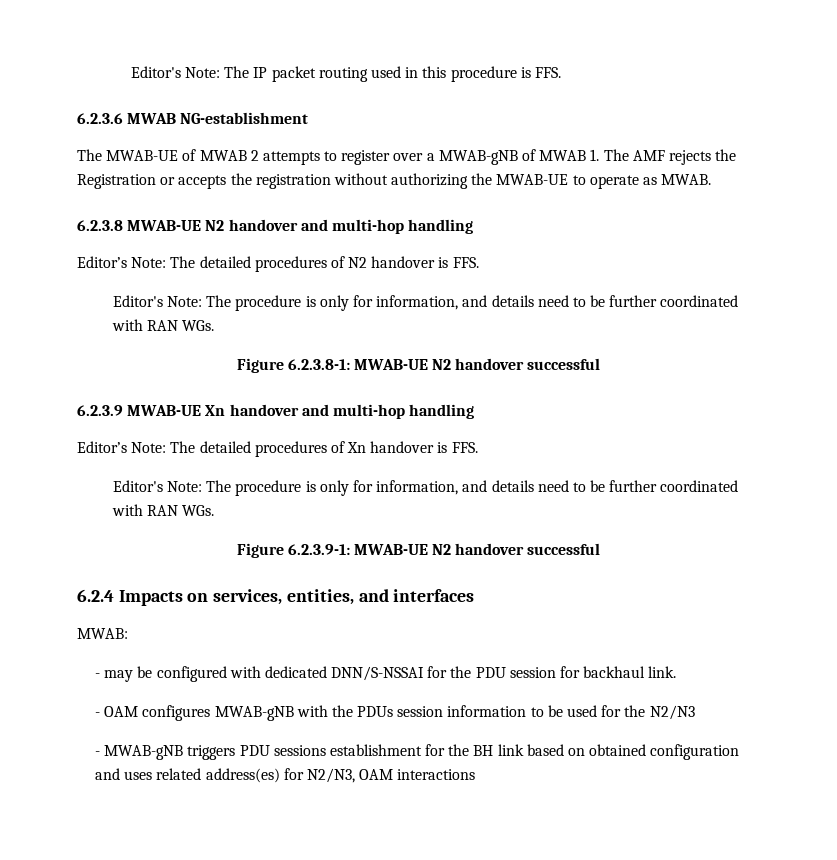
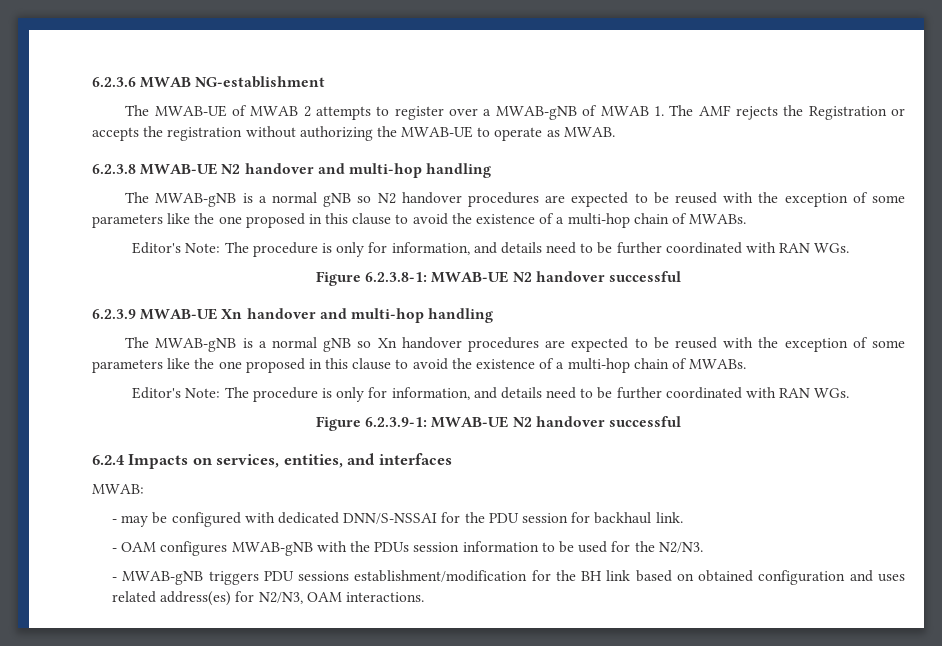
[130,66,561,82] Editor's Note: The IP packet routing used in this procedure is FFS. // -> (92, 82) none
[77,256,479,272] Editor’s Note: The detailed procedures of N2 handover is FFS. -> [125,192,905,207] [92,213,747,228] The MWAB-gNB is a normal gNB so N2 handover procedures are expected to be reused with the exception of some parameters like the one proposed in this clause to avoid the existence of a multi-hop chain of MWABs.
[77,441,478,457] Editor’s Note: The detailed procedures of Xn handover is FFS. -> [125,337,905,352] [92,358,747,373] The MWAB-gNB is a normal gNB so Xn handover procedures are expected to be reused with the exception of some parameters like the one proposed in this clause to avoid the existence of a multi-hop chain of MWABs.
[649,705,695,720] N2/N3 -> [658,542,703,553] N2/N3.
[329,744,422,756] establishment -> [354,570,528,582] establishment/modification
[397,769,476,780] interactions -> [346,592,425,602] interactions.

